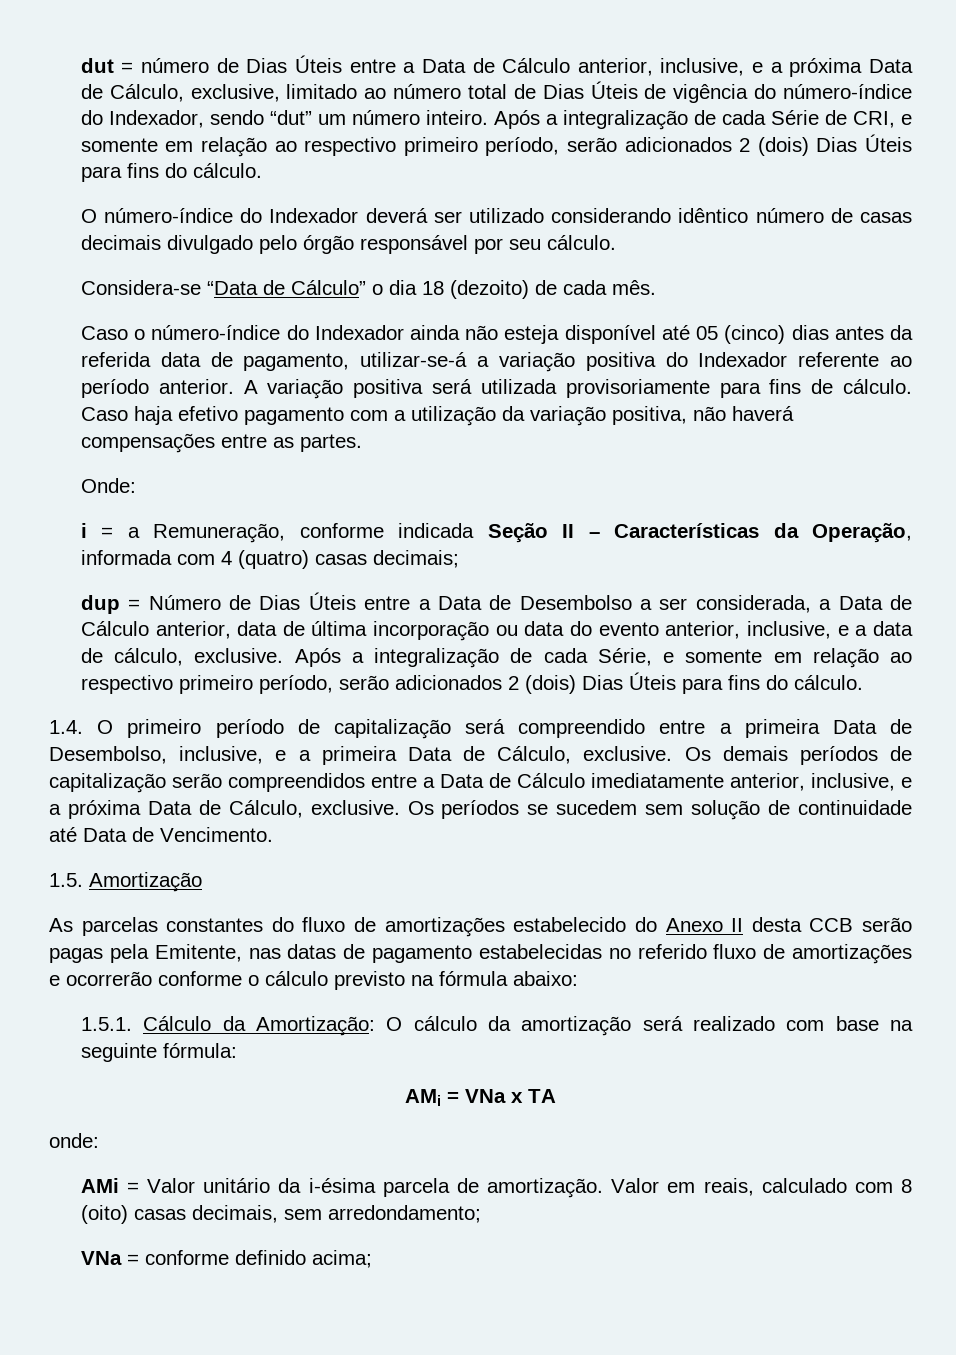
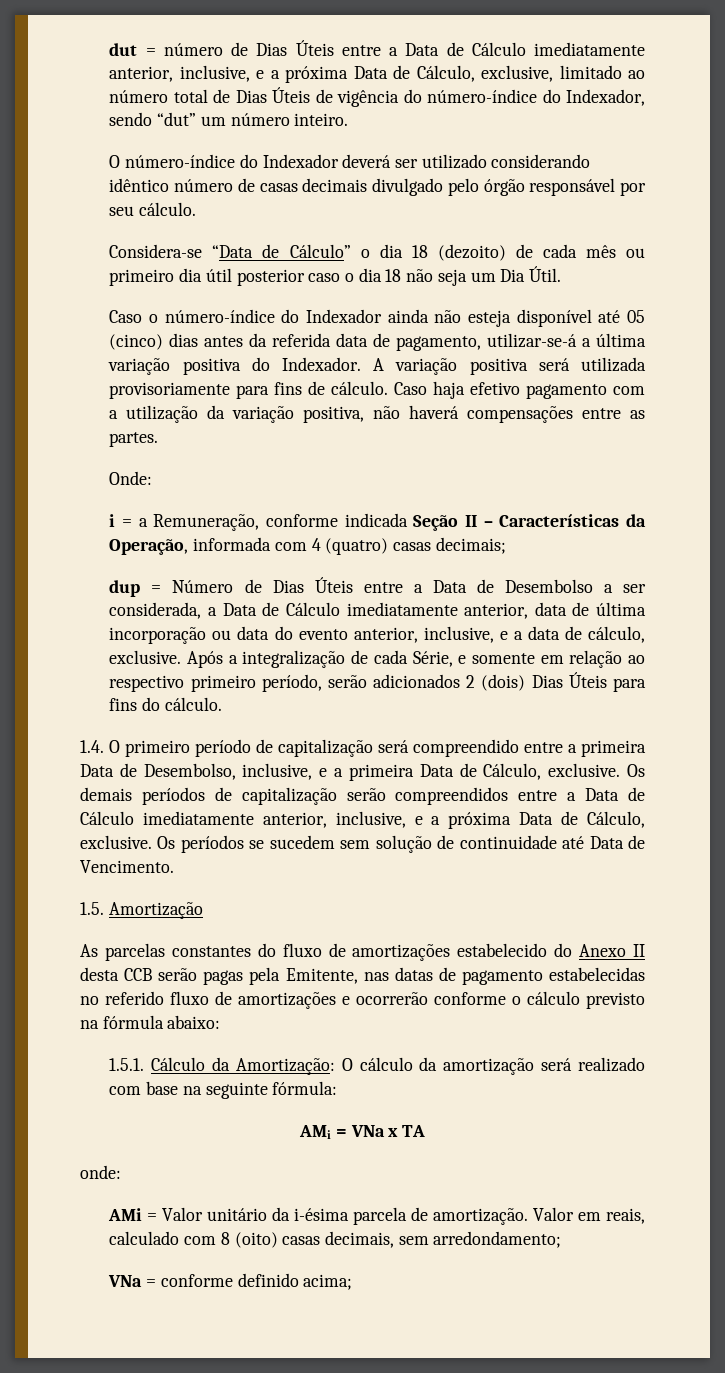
(571, 65) none -> [534,42,645,56] imediatamente
[493,110,913,130] [80,134,913,157] [80,163,262,182] Após a integralização de cada Série de CRI, e somente em relação ao respectivo primeiro período, serão adicionados 2 (dois) Dias Úteis para fins do cálculo. -> (349, 119) none
[611,280,656,295] mês. -> [585,245,645,258] [109,266,562,286] mês ou primeiro dia útil posterior caso o dia 18 não seja um Dia Útil.
(490, 361) none -> [595,333,646,347] última
[698,352,913,367] [80,379,234,398] Indexador referente ao período anterior. -> [281,357,361,371] Indexador.
(149, 628) none -> [346,602,458,616] imediatamente

